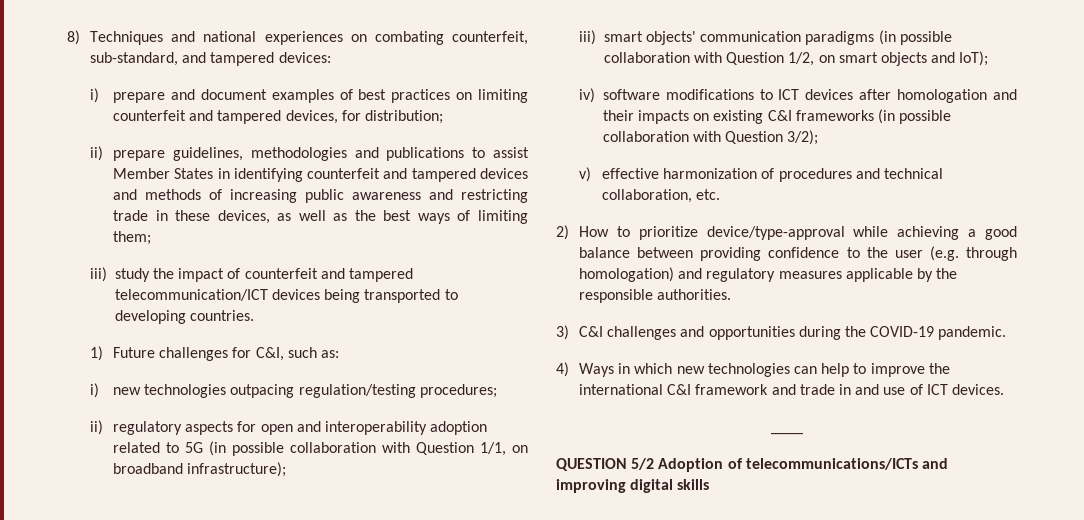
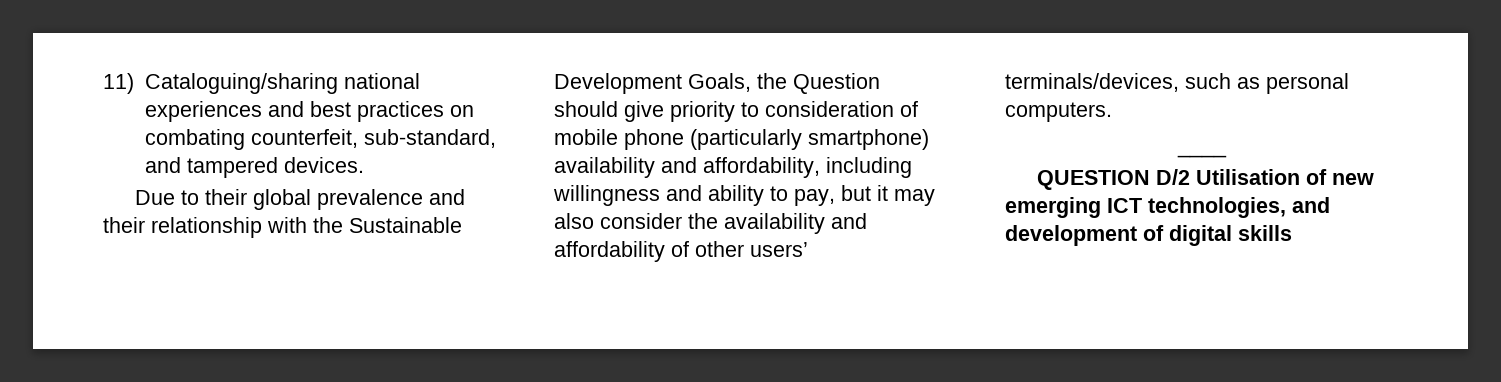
[67,30,343,45] 8) Techniques and national experiences -> [103,73,420,94] [144,101,444,122] 11) Cataloguing/sharing national experiences and best practices
[278,52,331,63] [90,88,528,103] [113,110,444,124] [90,146,529,161] [113,168,528,182] [113,189,528,203] [113,210,529,224] [113,231,152,245] [90,267,413,282] [114,289,458,303] [114,310,254,324] [90,346,340,361] [90,383,497,398] [90,420,488,435] [113,441,528,456] [113,462,287,477] [579,30,952,45] [603,51,989,66] [579,88,1018,103] [602,109,952,124] [602,130,819,145] [579,167,944,182] [602,189,721,203] [556,225,1017,240] [579,246,1018,261] [579,267,958,282] [579,289,732,303] [556,325,1007,340] [556,362,950,377] [579,384,1004,395] [770,432,803,435] [556,458,948,472] [556,479,626,493] devices: // i) prepare and document examples of best practices on limiting counterfeit and tampered devices, for distribution; // ii) prepare guidelines, methodologies and publications to assist Member States in identifying counterfeit and tampered devices and methods of increasing public awareness and restricting trade in these devices, as well as the best ways of limiting them; // iii) study the impact of counterfeit and tampered telecommunication/ICT devices being transported to developing countries. // 1) Future challenges for C&I, such as: // i) new technologies outpacing regulation/testing procedures; // ii) regulatory aspects for open and interoperability adoption related to 5G (in possible collaboration with Question 1/1, on broadband infrastructure); // iii) smart objects' communication paradigms (in possible collaboration with Question 1/2, on smart objects and IoT); // iv) software modifications to ICT devices after homologation and their impacts on existing C&I frameworks (in possible collaboration with Question 3/2); // v) effective harmonization of procedures and technical collaboration, etc. // 2) How to prioritize device/type-approval while achieving a good balance between providing confidence to the user (e.g. through homologation) and regulatory measures applicable by the responsible authorities. // 3) C&I challenges and opportunities during the COVID-19 pandemic. // 4) Ways in which new technologies can help to improve the international C&I framework and trade in and use of ICT devices. // ____ // QUESTION 5/2 Adoption of telecommunications/ICTs and improving -> [283,157,364,173] [134,189,465,210] [103,217,462,238] [554,73,880,94] [554,101,918,122] [554,129,929,150] [554,157,912,178] [553,185,935,206] [554,213,867,234] [554,241,808,262] [1005,73,1349,94] [1005,102,1112,122] [1176,153,1227,158] [1036,169,1374,190] [1005,197,1330,218] [1005,225,1164,246] devices. // Due to their global prevalence and their relationship with the Sustainable Development Goals, the Question should give priority to consideration of mobile phone (particularly smartphone) availability and affordability, including willingness and ability to pay, but it may also consider the availability and affordability of other users’ terminals/devices, such as personal computers. // ____ // QUESTION D/2 Utilisation of new emerging ICT technologies, and development of

